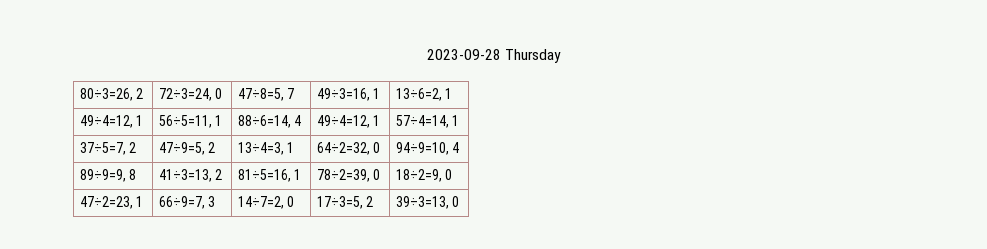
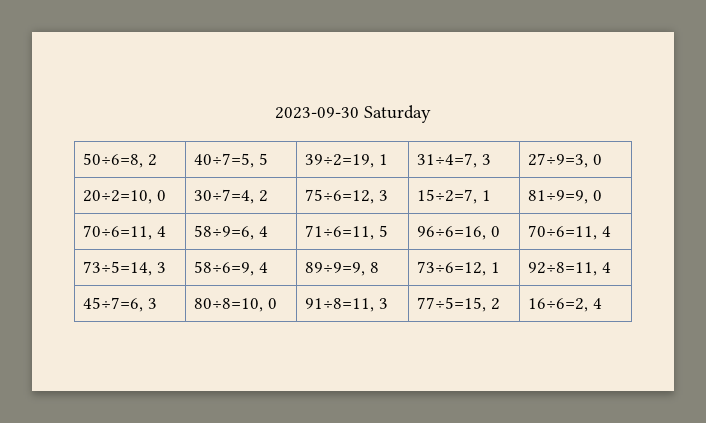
[426,49,562,63] [79,88,144,101] [158,88,223,101] [237,88,295,101] [316,88,381,101] [395,88,453,101] [79,115,144,128] [158,115,223,128] [237,115,302,128] [316,115,381,128] [395,115,460,128] [79,142,137,155] [158,142,216,155] [237,142,295,155] [316,142,381,155] [395,142,460,155] [79,169,137,182] [158,169,223,182] [237,169,302,182] [316,169,381,182] [395,169,453,182] [79,196,144,209] [158,196,216,209] [237,196,295,209] [316,196,374,209] [395,196,460,209] 2023-09-28 Thursday // 80÷3=26, 2 | 72÷3=24, 0 | 47÷8=5, 7 | 49÷3=16, 1 | 13÷6=2, 1 // 49÷4=12, 1 | 56÷5=11, 1 | 88÷6=14, 4 | 49÷4=12, 1 | 57÷4=14, 1 // 37÷5=7, 2 | 47÷9=5, 2 | 13÷4=3, 1 | 64÷2=32, 0 | 94÷9=10, 4 // 89÷9=9, 8 | 41÷3=13, 2 | 81÷5=16, 1 | 78÷2=39, 0 | 18÷2=9, 0 // 47÷2=23, 1 | 66÷9=7, 3 | 14÷7=2, 0 | 17÷3=5, 2 | 39÷3=13, 0 -> [275,105,431,123] [83,153,158,168] [194,153,269,168] [305,154,389,168] [417,153,492,168] [528,153,603,168] [83,190,167,204] [194,189,269,204] [305,189,389,204] [417,189,492,204] [528,190,603,204] [83,225,167,240] [194,225,269,240] [305,225,389,240] [417,226,501,240] [528,225,612,240] [83,261,167,276] [194,261,269,276] [305,262,380,276] [417,261,501,276] [528,262,612,276] [83,297,158,312] [194,298,278,312] [305,298,389,312] [417,297,501,312] [528,298,603,312] 2023-09-30 Saturday // 50÷6=8, 2 | 40÷7=5, 5 | 39÷2=19, 1 | 31÷4=7, 3 | 27÷9=3, 0 // 20÷2=10, 0 | 30÷7=4, 2 | 75÷6=12, 3 | 15÷2=7, 1 | 81÷9=9, 0 // 70÷6=11, 4 | 58÷9=6, 4 | 71÷6=11, 5 | 96÷6=16, 0 | 70÷6=11, 4 // 73÷5=14, 3 | 58÷6=9, 4 | 89÷9=9, 8 | 73÷6=12, 1 | 92÷8=11, 4 // 45÷7=6, 3 | 80÷8=10, 0 | 91÷8=11, 3 | 77÷5=15, 2 | 16÷6=2, 4

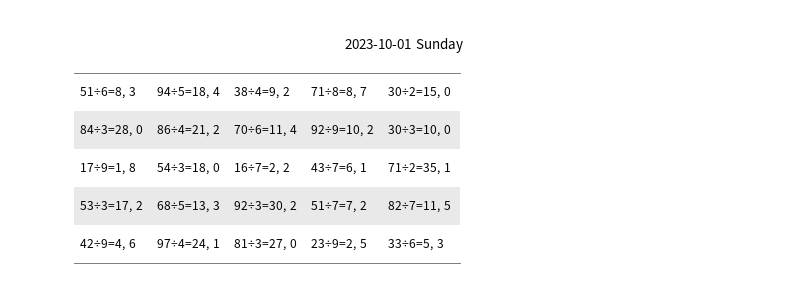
[275,105,431,123] [83,153,158,168] [194,153,269,168] [305,154,389,168] [417,153,492,168] [528,153,603,168] [83,190,167,204] [194,189,269,204] [305,189,389,204] [417,189,492,204] [528,190,603,204] [83,225,167,240] [194,225,269,240] [305,225,389,240] [417,226,501,240] [528,225,612,240] [83,261,167,276] [194,261,269,276] [305,262,380,276] [417,261,501,276] [528,262,612,276] [83,297,158,312] [194,298,278,312] [305,298,389,312] [417,297,501,312] [528,298,603,312] 2023-09-30 Saturday // 50÷6=8, 2 | 40÷7=5, 5 | 39÷2=19, 1 | 31÷4=7, 3 | 27÷9=3, 0 // 20÷2=10, 0 | 30÷7=4, 2 | 75÷6=12, 3 | 15÷2=7, 1 | 81÷9=9, 0 // 70÷6=11, 4 | 58÷9=6, 4 | 71÷6=11, 5 | 96÷6=16, 0 | 70÷6=11, 4 // 73÷5=14, 3 | 58÷6=9, 4 | 89÷9=9, 8 | 73÷6=12, 1 | 92÷8=11, 4 // 45÷7=6, 3 | 80÷8=10, 0 | 91÷8=11, 3 | 77÷5=15, 2 | 16÷6=2, 4 -> [345,38,463,53] [80,87,136,99] [157,87,220,99] [234,87,290,99] [311,87,367,99] [388,87,451,99] [80,125,143,137] [157,125,220,137] [234,125,297,137] [311,125,374,137] [388,125,451,137] [80,163,136,175] [157,163,220,175] [234,163,290,175] [311,163,367,175] [388,163,451,175] [80,201,143,213] [157,201,220,213] [234,201,297,213] [311,201,367,213] [388,201,451,213] [80,239,136,251] [157,239,220,251] [234,239,297,251] [311,239,367,251] [388,239,444,251] 2023-10-01 Sunday // 51÷6=8, 3 | 94÷5=18, 4 | 38÷4=9, 2 | 71÷8=8, 7 | 30÷2=15, 0 // 84÷3=28, 0 | 86÷4=21, 2 | 70÷6=11, 4 | 92÷9=10, 2 | 30÷3=10, 0 // 17÷9=1, 8 | 54÷3=18, 0 | 16÷7=2, 2 | 43÷7=6, 1 | 71÷2=35, 1 // 53÷3=17, 2 | 68÷5=13, 3 | 92÷3=30, 2 | 51÷7=7, 2 | 82÷7=11, 5 // 42÷9=4, 6 | 97÷4=24, 1 | 81÷3=27, 0 | 23÷9=2, 5 | 33÷6=5, 3

